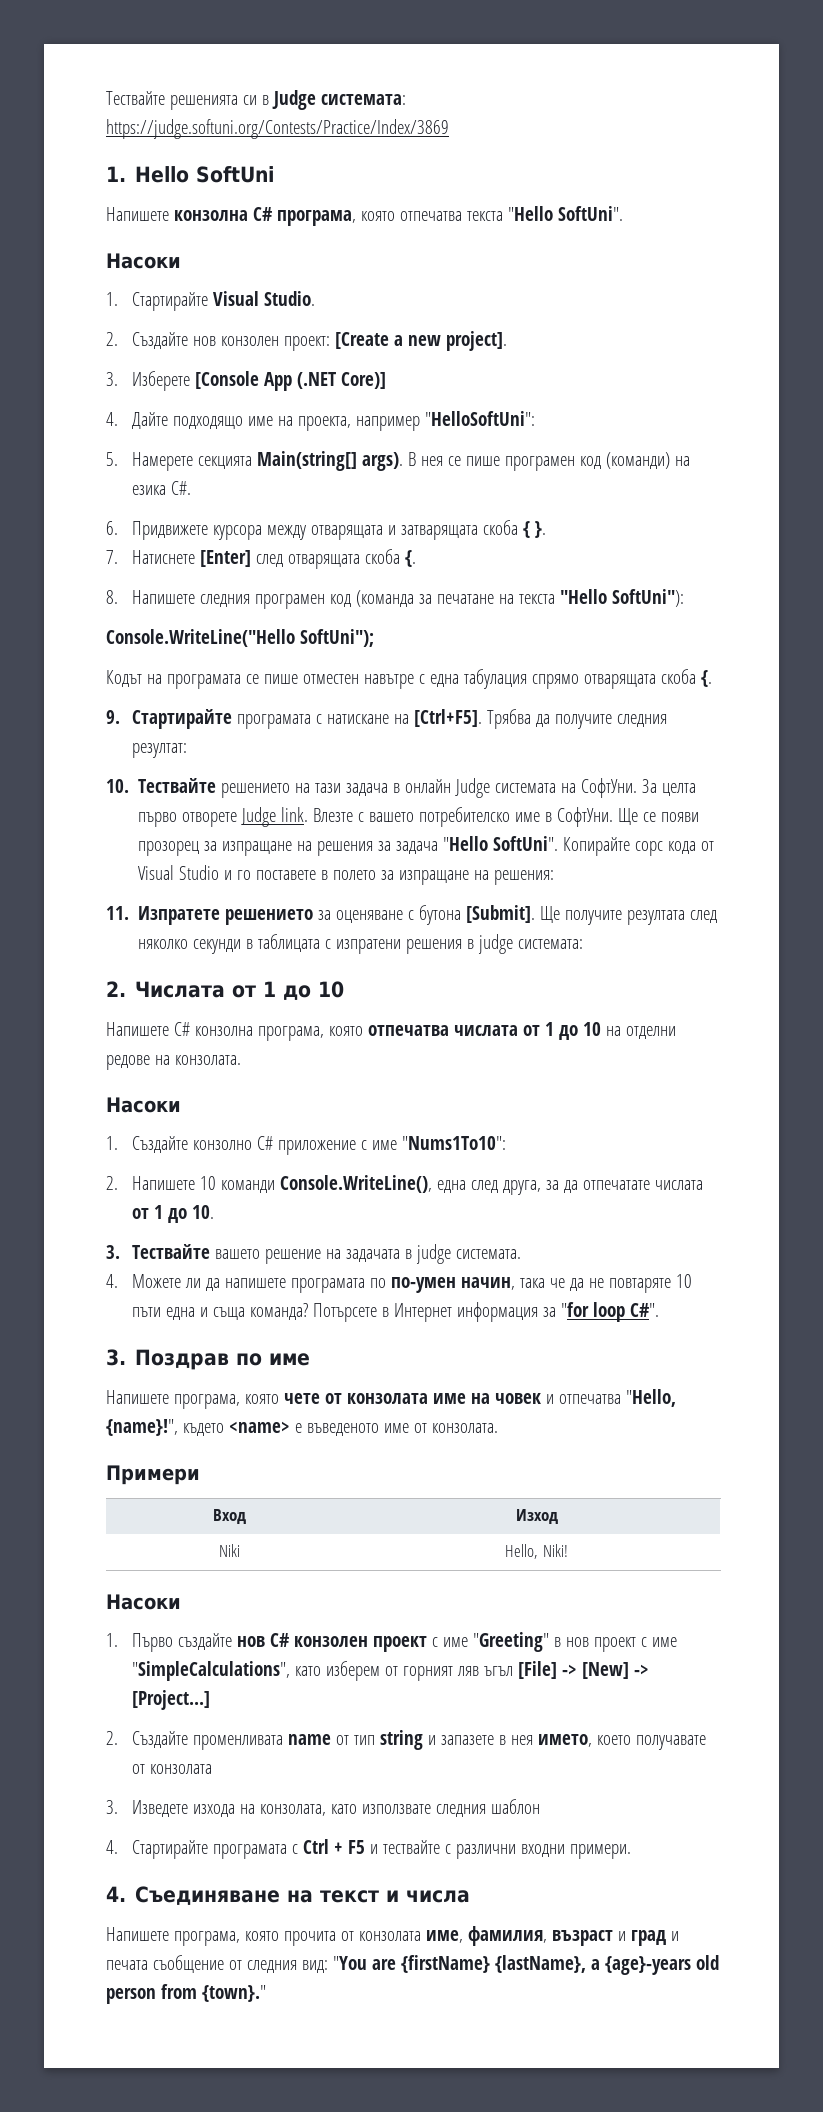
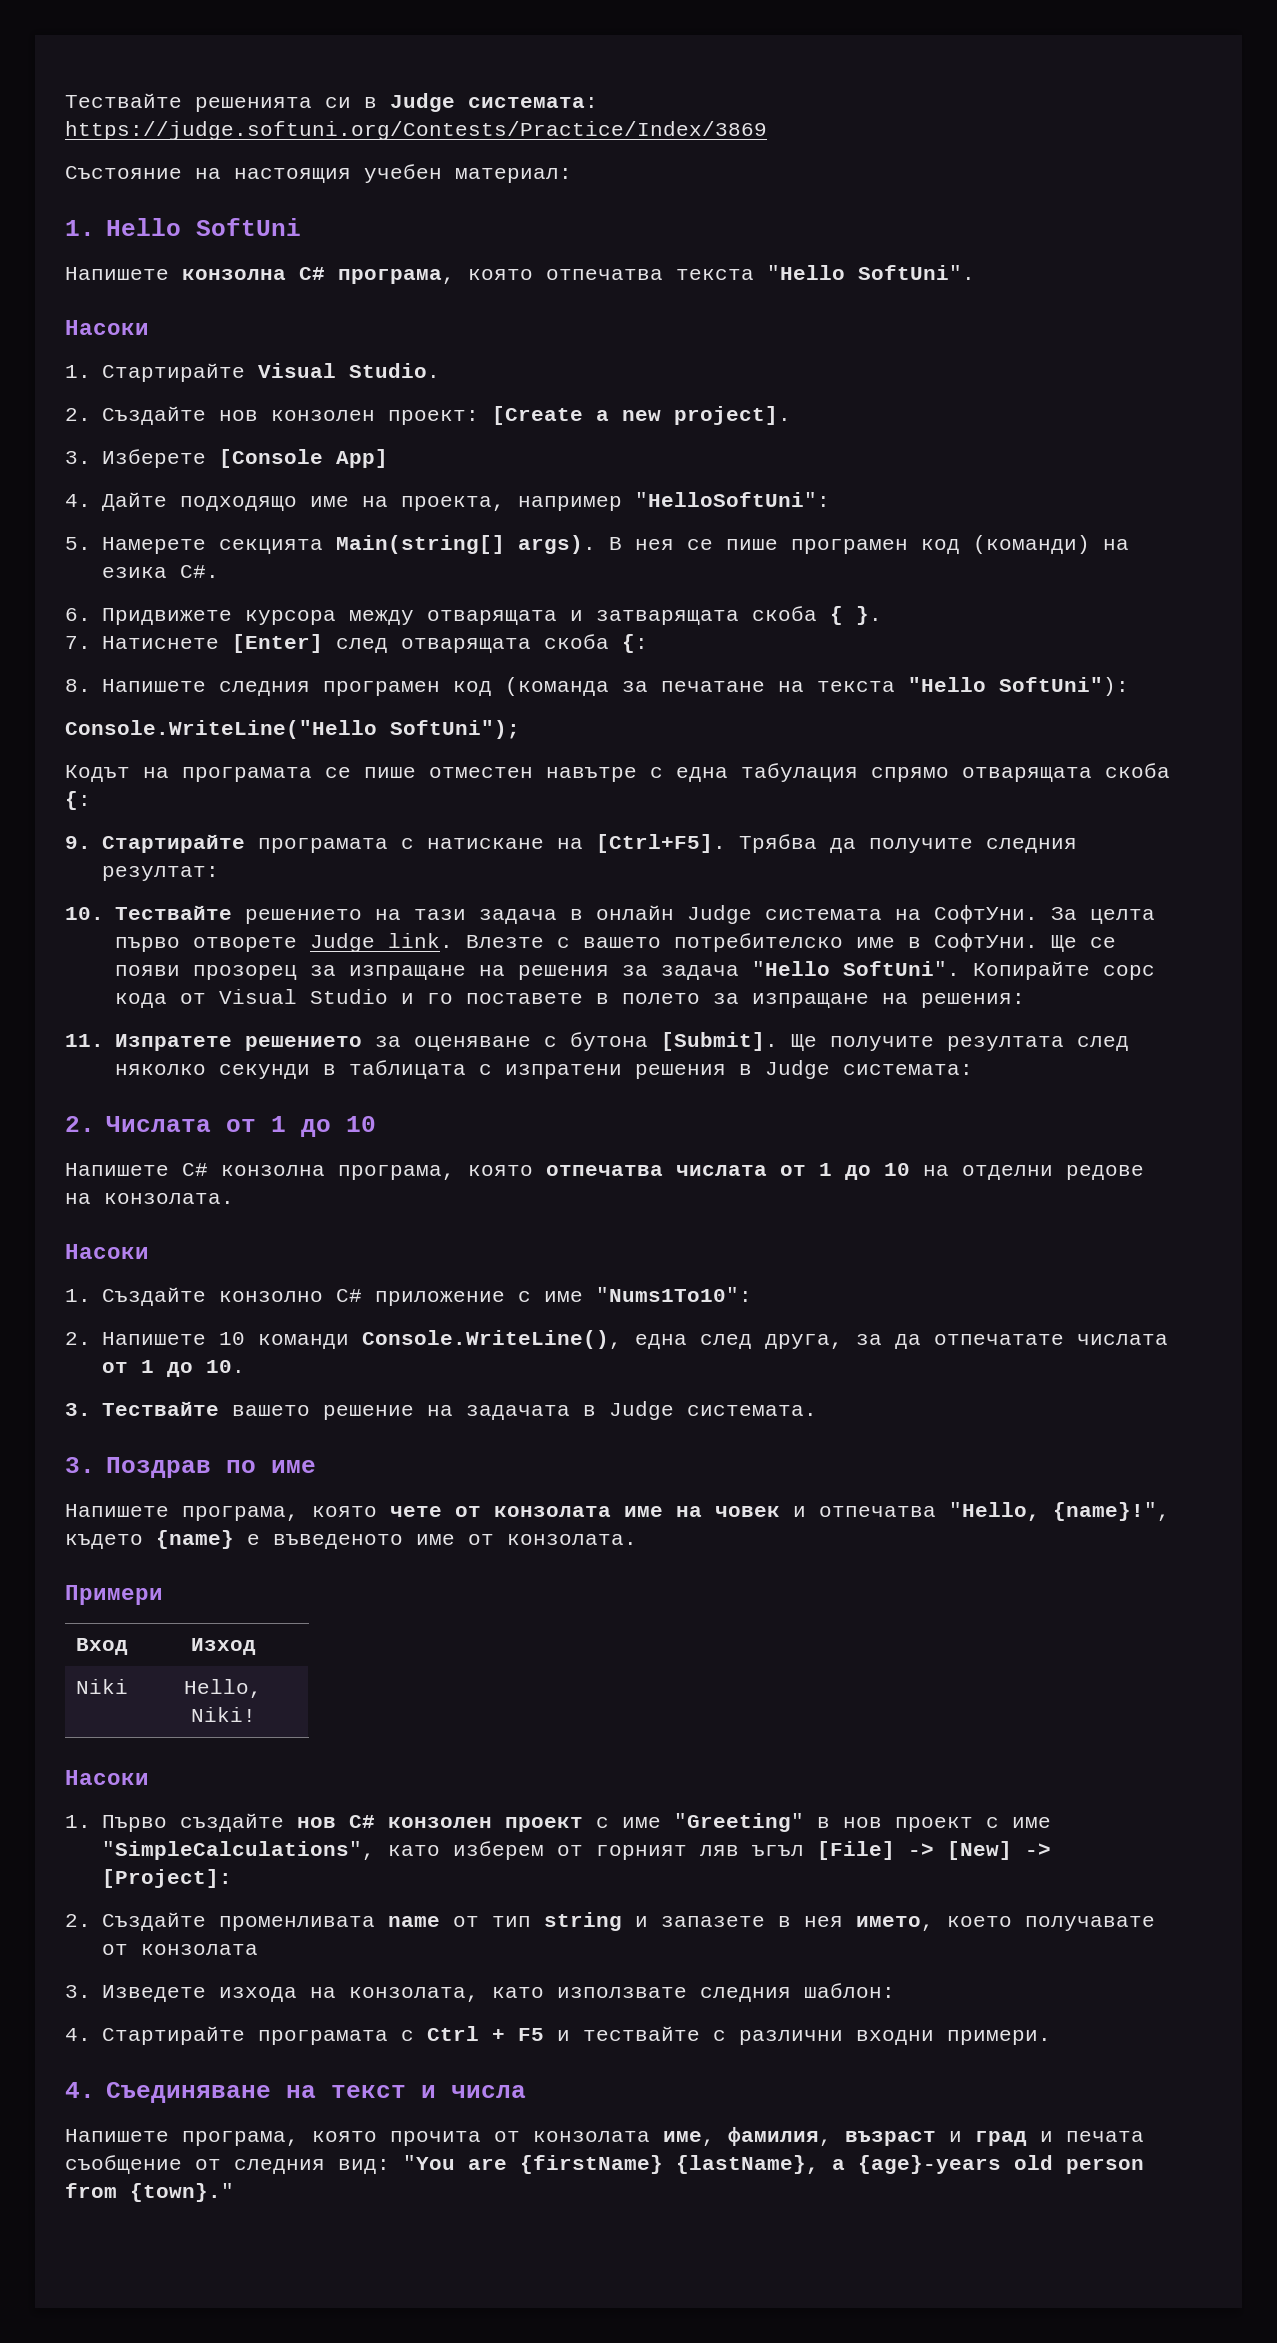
(449, 129) none -> [65,164,572,183] // Състояние на настоящия учебен материал:
[264,372,387,391] App (.NET Core)] -> [335,449,388,468] App]
[405,550,417,567] {. -> [621,634,648,653] {:
[700,670,712,687] {. -> [65,791,91,810] {:
[478,934,514,954] judge -> [764,1060,830,1079] Judge
[416,1244,452,1264] judge -> [608,1401,674,1420] Judge
[106,1274,692,1293] [132,1302,659,1322] // 4. Можете ли да напишете програмата по по-умен начин, така че да не повтаряте 10 пъти една и съща команда? Потърсете в Интернет информация за "for loop C#". -> (817, 1410) none
[228,1421,290,1433] <name> -> [156,1530,234,1549] {name}
[132,1690,211,1710] [Project...] -> [101,1869,232,1888] [Project]:
[491,1799,541,1814] шаблон -> [803,1983,895,1998] шаблон:

